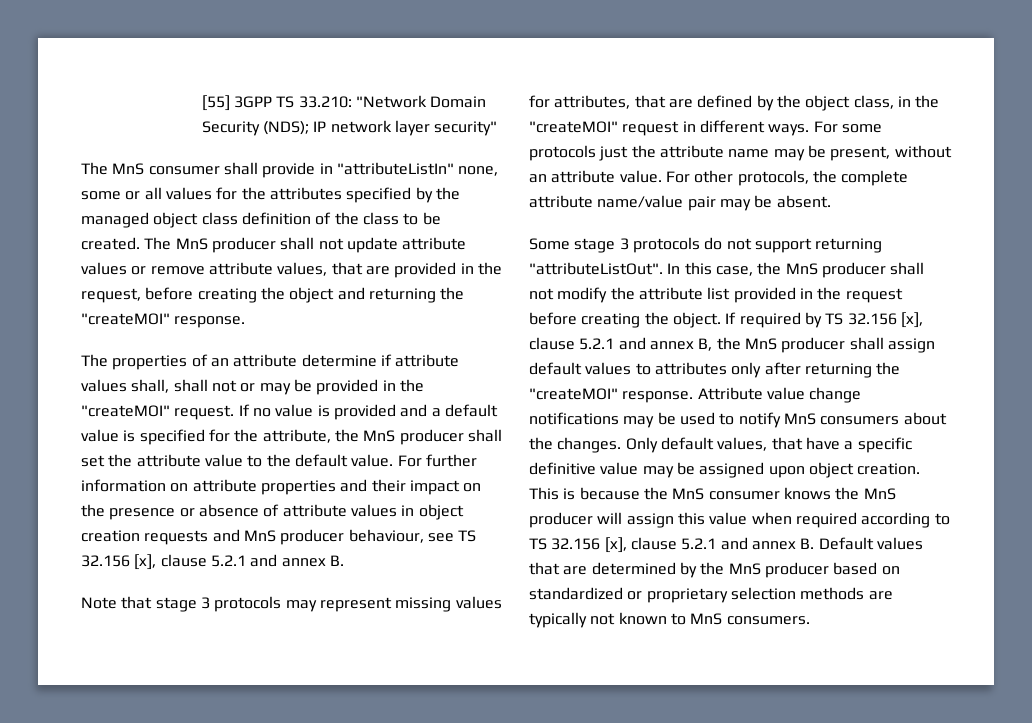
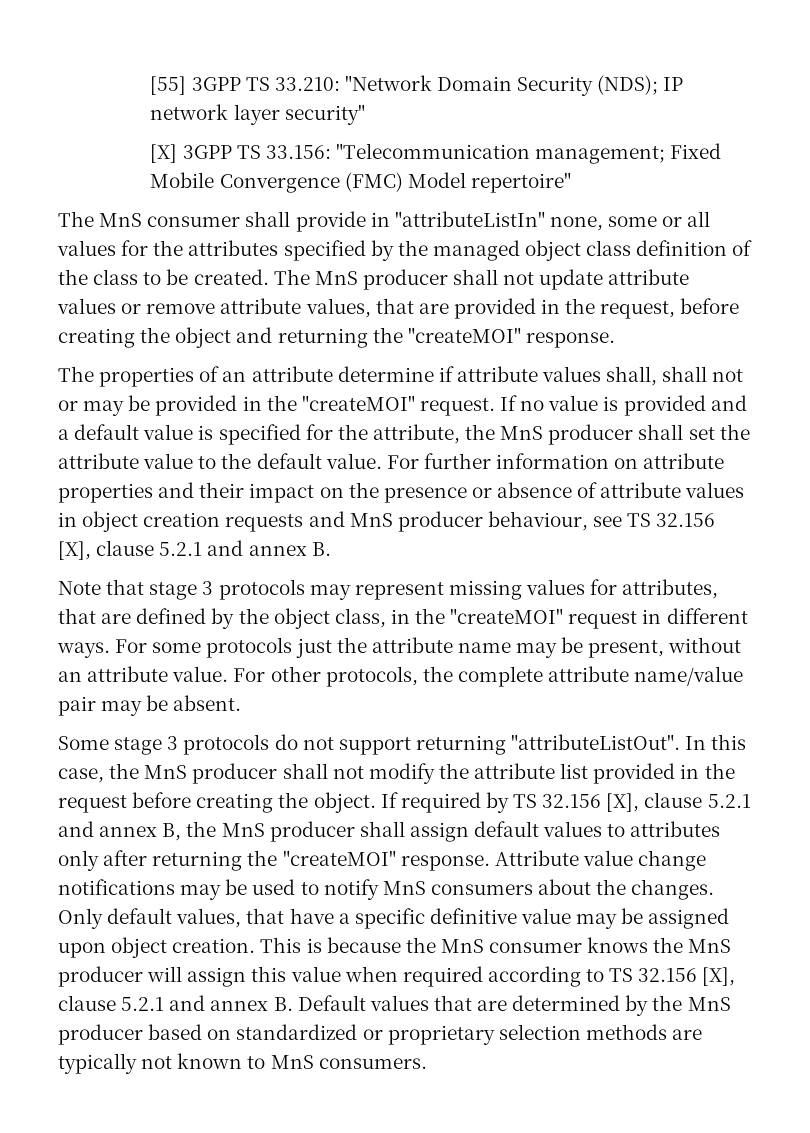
(498, 128) none -> [150,143,722,164] [150,172,571,193] // [X] 3GPP TS 33.156: "Telecommunication management; Fixed Mobile Convergence (FMC) Model repertoire"
[134,554,157,570] [x], -> [58,541,91,560] [X],
[900,312,923,328] [x], -> [606,793,640,812] [X],
[604,537,627,553] [x], -> [702,967,736,986] [X],

